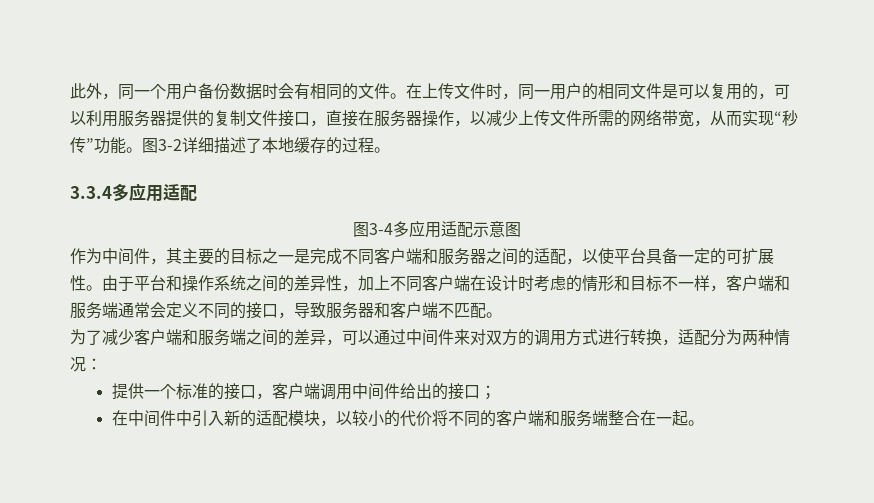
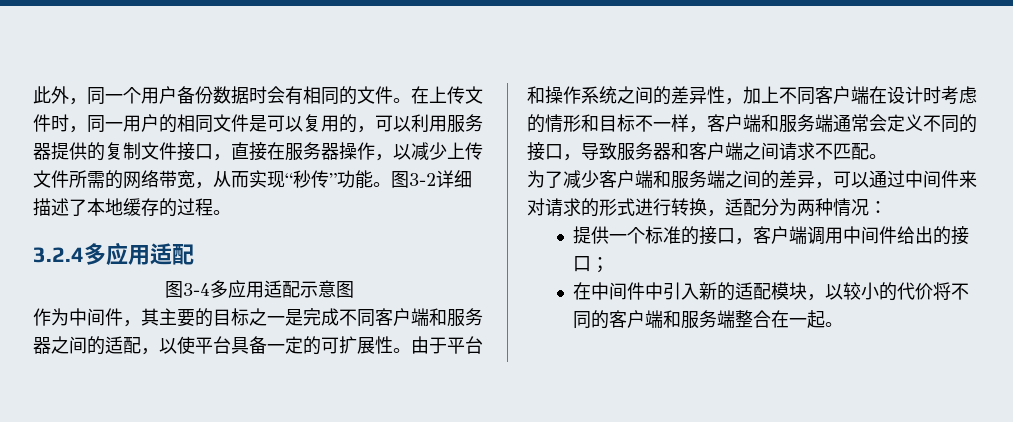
[70,186,112,199] 3.3.4 -> [33,247,84,263] 3.2.4
(438, 310) none -> [743,142,815,161] 之间请求
[486,329,582,346] 双方的调用方 -> [545,198,617,217] 请求的形

